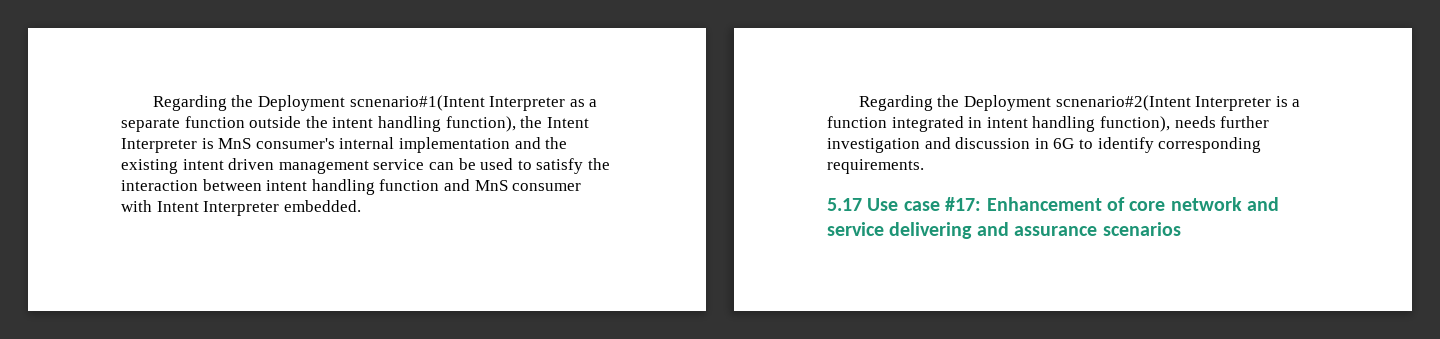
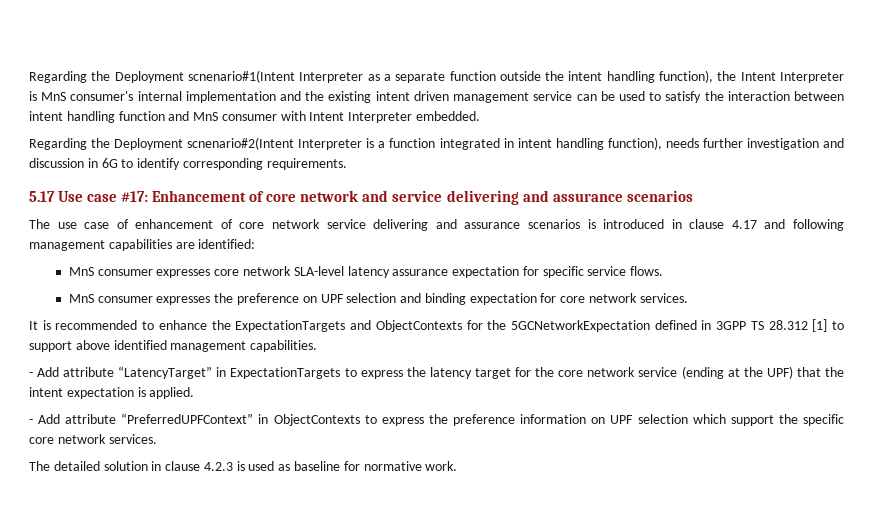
(1181, 229) none -> [29,219,844,231] [29,239,256,251] [68,266,664,278] [68,293,688,305] [29,319,844,332] [29,340,318,352] [29,366,844,379] [29,387,195,399] [29,413,845,426] [29,434,157,444] [29,461,458,471] // The use case of enhancement of core network service delivering and assurance scenarios is introduced in clause 4.17 and following management capabilities are identified: // MnS consumer expresses core network SLA-level latency assurance expectation for specific service flows. // MnS consumer expresses the preference on UPF selection and binding expectation for core network services. // It is recommended to enhance the ExpectationTargets and ObjectContexts for the 5GCNetworkExpectation defined in 3GPP TS 28.312 [1] to support above identified management capabilities. // - Add attribute “LatencyTarget” in ExpectationTargets to express the latency target for the core network service (ending at the UPF) that the intent expectation is applied. // - Add attribute “PreferredUPFContext” in ObjectContexts to express the preference information on UPF selection which support the specific core network services. // The detailed solution in clause 4.2.3 is used as baseline for normative work.

